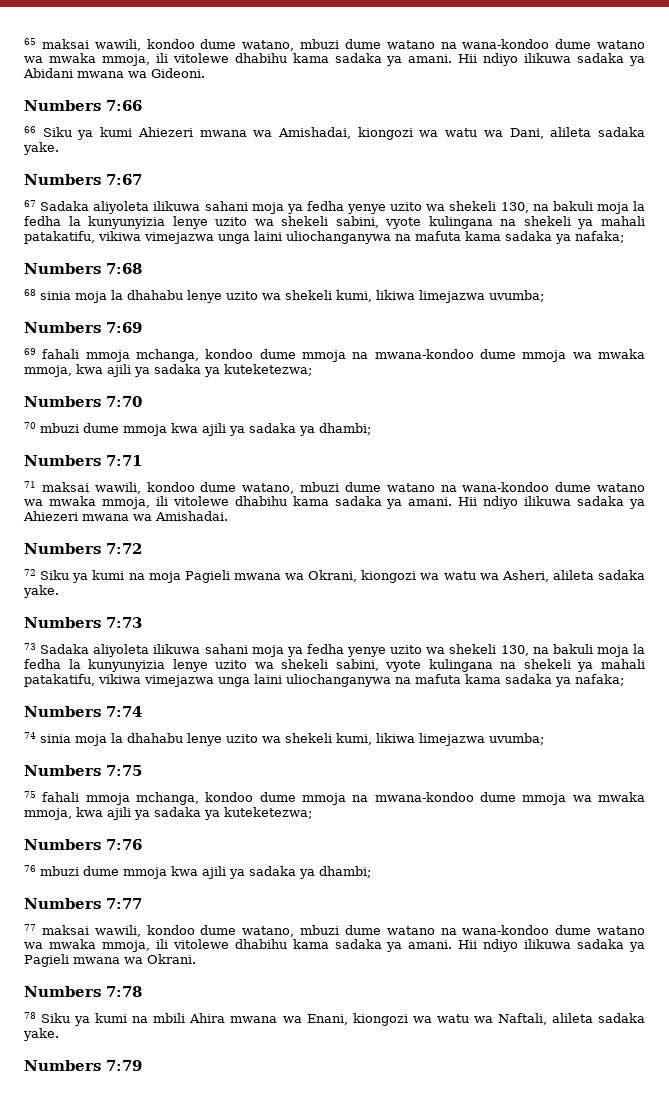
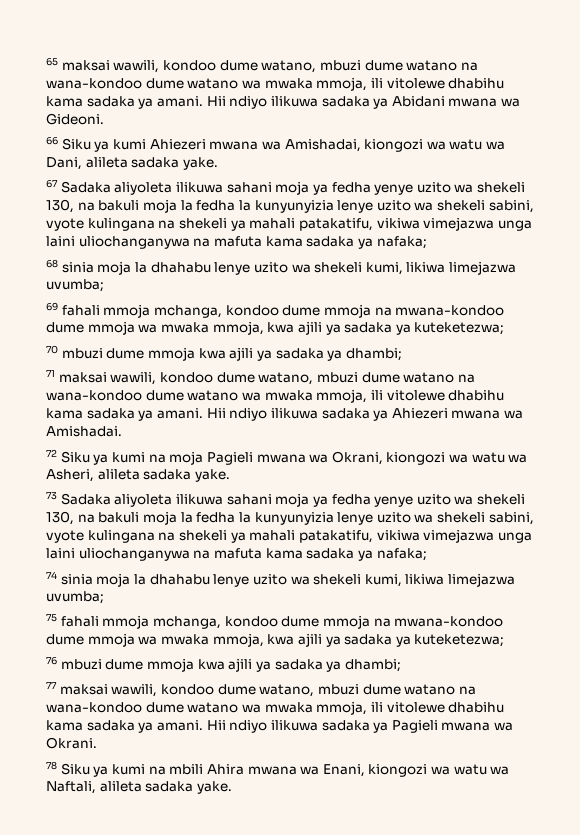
[24,100,142,111] // Numbers 7:66 -> (104, 119) none
[24,174,142,185] // Numbers 7:67 -> (218, 163) none
[24,263,142,274] // Numbers 7:68 -> (427, 242) none
[24,322,142,333] // Numbers 7:69 -> (104, 285) none
[24,396,142,407] // Numbers 7:70 -> (505, 328) none
[24,455,142,466] // Numbers 7:71 -> (402, 354) none
[24,543,142,554] // Numbers 7:72 -> (122, 431) none
[24,617,142,628] // Numbers 7:73 -> (230, 475) none
[24,706,142,717] // Numbers 7:74 -> (427, 554) none
[24,765,142,776] // Numbers 7:75 -> (104, 597) none
[24,839,142,850] // Numbers 7:76 -> (505, 640) none
[24,898,142,909] // Numbers 7:77 -> (401, 665) none
[24,986,142,997] // Numbers 7:78 -> (97, 743) none
[24,1060,142,1071] // Numbers 7:79 -> (232, 787) none

